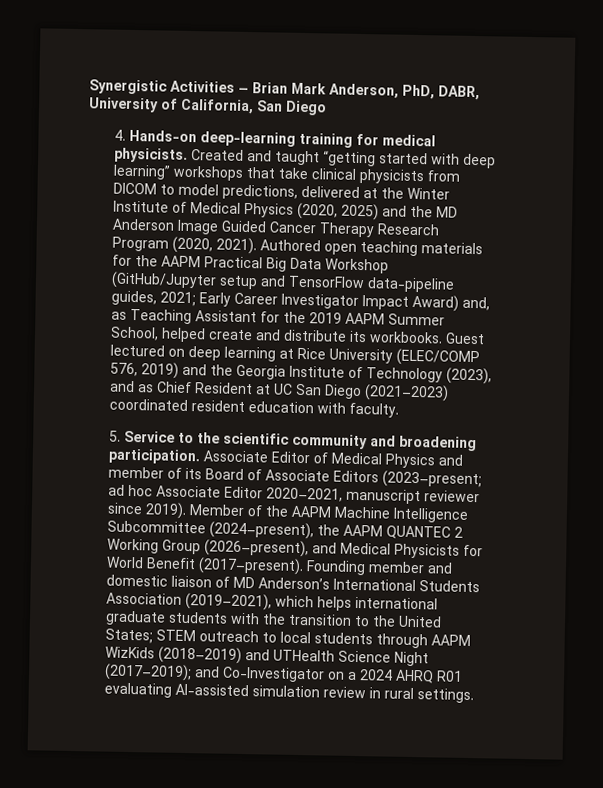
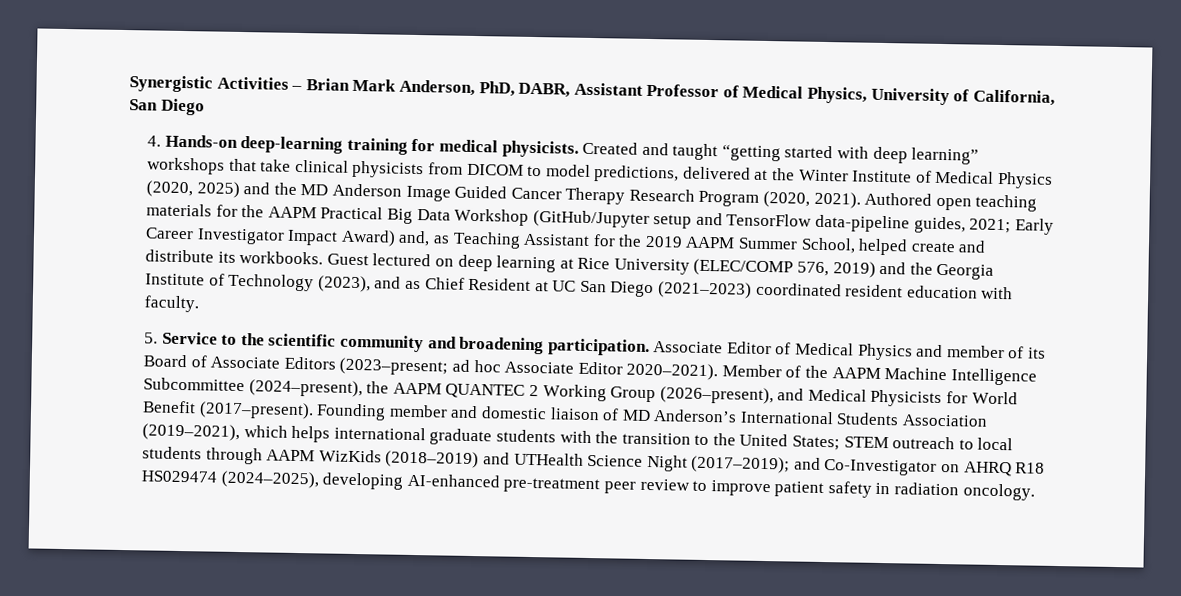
(480, 93) none -> [573,82,868,104] Assistant Professor of Medical Physics,
[266,487,481,505] [107,502,188,519] 2020–2021, manuscript reviewer since 2019). -> [626,362,719,381] 2020–2021).
[347,669,464,684] [104,682,475,704] a 2024 AHRQ R01 evaluating AI-assisted simulation review in rural settings. -> [963,461,1046,477] [140,470,1035,501] AHRQ R18 HS029474 (2024–2025), developing AI-enhanced pre-treatment peer review to improve patient safety in radiation oncology.

